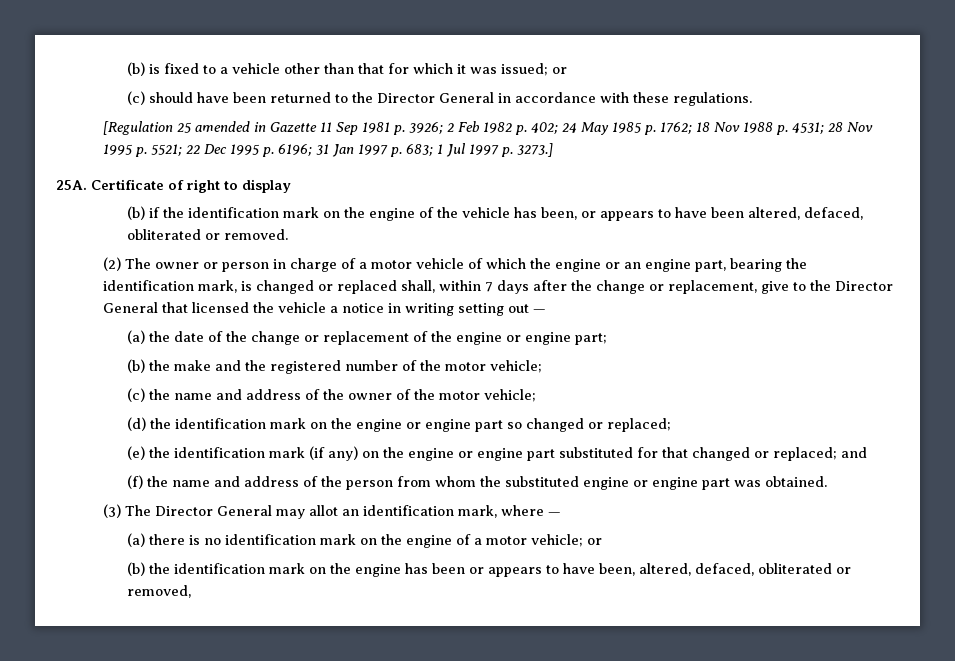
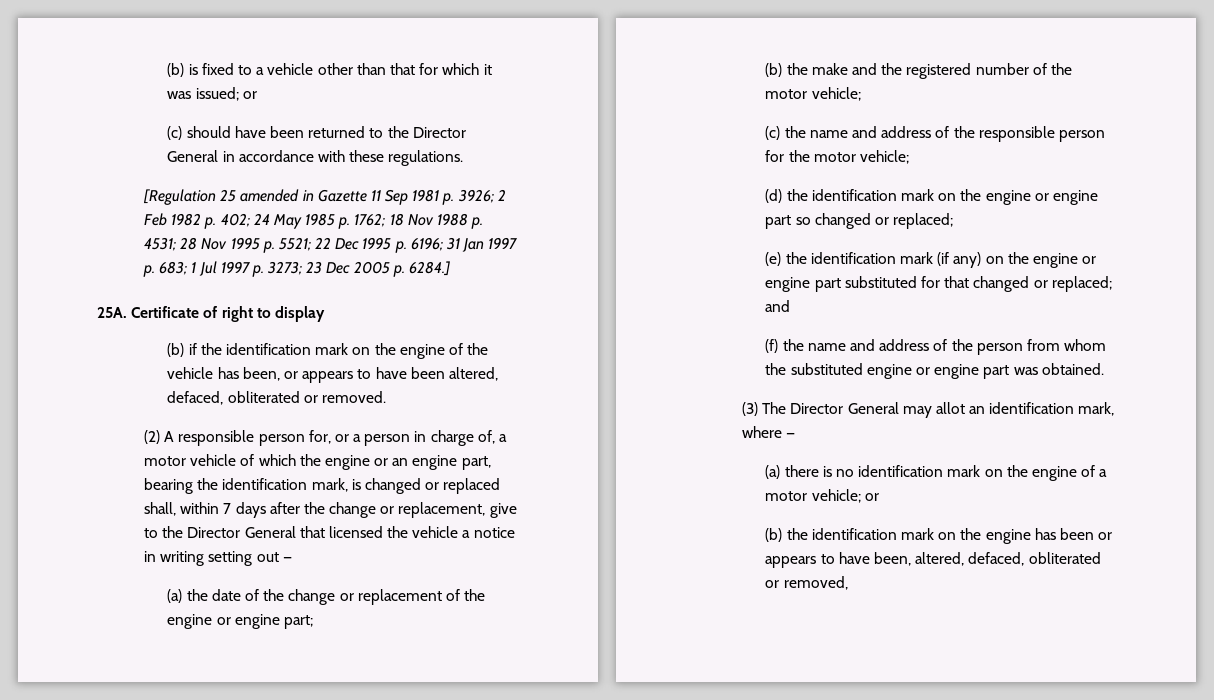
[517,143,554,157] 3273.] -> [267,261,451,277] 3273; 23 Dec 2005 p. 6284.]
[125,258,219,269] The owner or -> [164,430,362,446] A responsible person for, or a
[341,258,357,269] of -> [477,430,495,444] of,
[347,389,411,400] owner of -> [978,126,1105,142] [765,150,785,162] responsible person for

